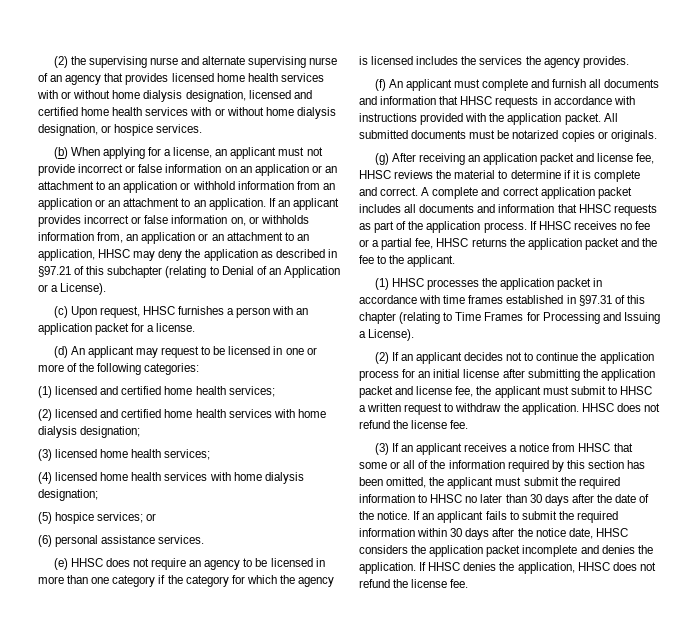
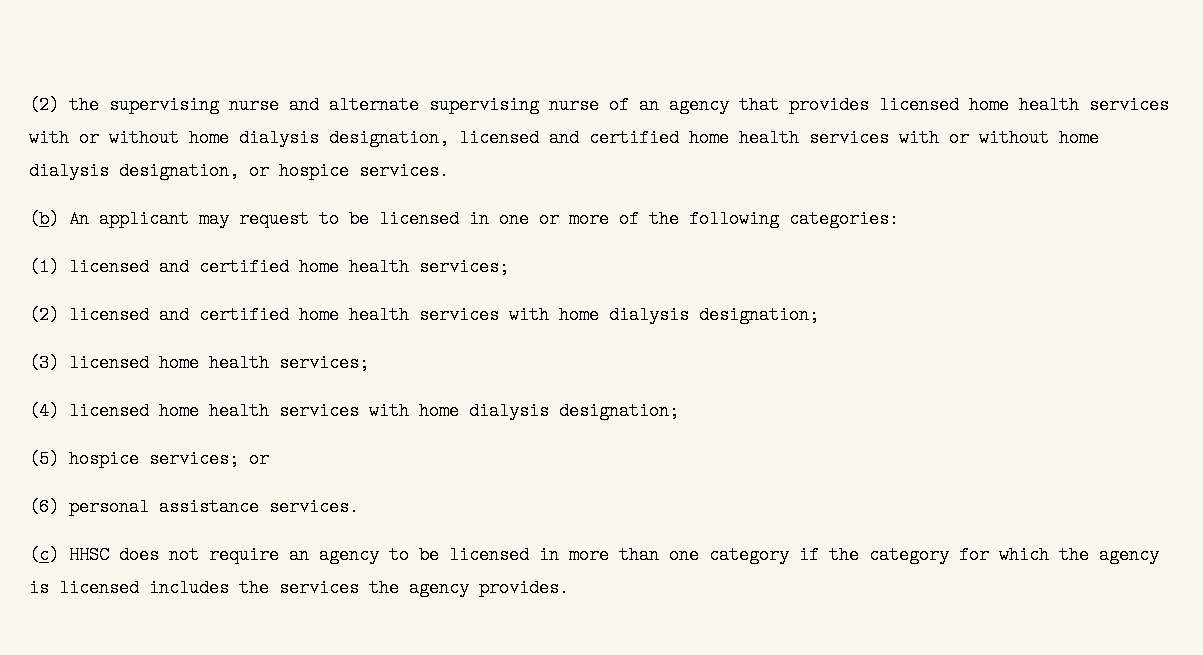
[70,147,323,159] [38,164,337,176] [38,181,335,193] [38,198,339,210] [38,215,309,227] [38,232,309,244] [38,249,337,261] [38,266,340,278] [38,283,107,295] [53,306,309,318] [38,323,196,335] [53,346,68,358] When applying for a license, an applicant must not provide incorrect or false information on an application or an attachment to an application or withhold information from an application or an attachment to an application. If an applicant provides incorrect or false information on, or withholds information from, an application or an attachment to an application, HHSC may deny the application as described in §97.21 of this subchapter (relating to Denial of an Application or a License). // (c) Upon request, HHSC furnishes a person with an application packet for a license. // (d) -> (59, 219) none
[53,558,68,570] (e) -> [29,546,59,564] (c)
[374,79,660,91] [359,96,635,108] [359,113,618,125] [359,130,657,142] [374,153,655,165] [359,170,640,182] [359,187,632,199] [359,204,657,216] [359,221,651,233] [359,238,658,250] [359,255,456,267] [374,278,603,290] [359,295,645,306] [359,312,660,324] [359,329,415,341] [374,352,654,364] [359,369,655,381] [359,386,652,398] [359,403,660,415] [359,420,469,429] [374,443,633,455] [359,460,646,472] [359,477,620,489] [359,494,650,506] [359,511,618,523] [359,528,628,540] [359,545,653,557] [359,562,656,574] [359,579,469,588] // (f) An applicant must complete and furnish all documents and information that HHSC requests in accordance with instructions provided with the application packet. All submitted documents must be notarized copies or originals. // (g) After receiving an application packet and license fee, HHSC reviews the material to determine if it is complete and correct. A complete and correct application packet includes all documents and information that HHSC requests as part of the application process. If HHSC receives no fee or a partial fee, HHSC returns the application packet and the fee to the applicant. // (1) HHSC processes the application packet in accordance with time frames established in §97.31 of this chapter (relating to Time Frames for Processing and Issuing a License). // (2) If an applicant decides not to continue the application process for an initial license after submitting the application packet and license fee, the applicant must submit to HHSC a written request to withdraw the application. HHSC does not refund the license fee. // (3) If an applicant receives a notice from HHSC that some or all of the information required by this section has been omitted, the applicant must submit the required information to HHSC no later than 30 days after the date of the notice. If an applicant fails to submit the required information within 30 days after the notice date, HHSC considers the application packet incomplete and denies the application. If HHSC denies the application, HHSC does not refund the license fee. -> (569, 588) none

